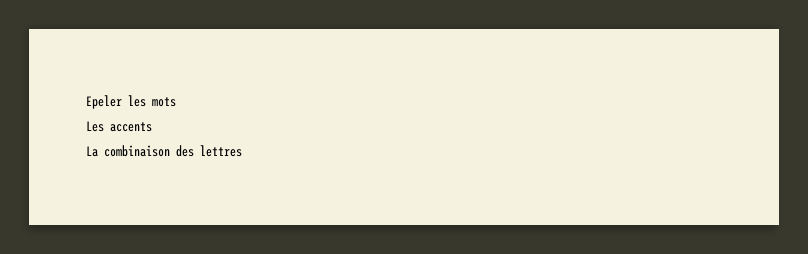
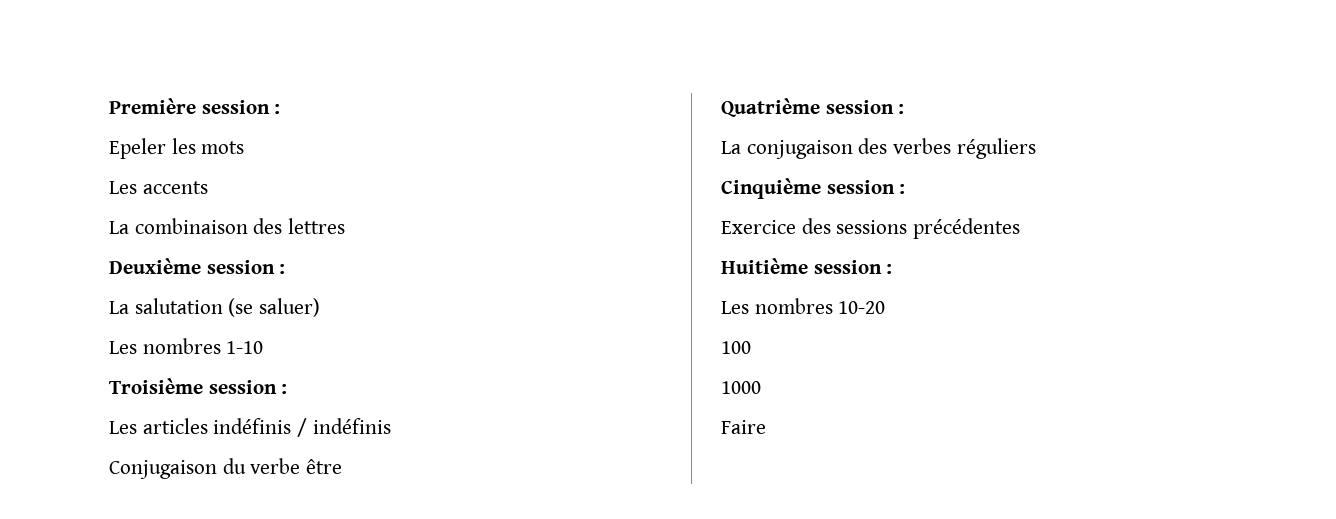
(86, 102) none -> [109,98,281,114] Première session : //
(242, 151) none -> [109,258,286,274] [109,298,321,317] [109,338,264,354] [109,378,288,394] [109,418,391,437] [109,458,343,479] [721,98,905,117] [721,138,1036,159] [721,178,906,199] [721,218,1021,239] [721,258,893,274] [721,298,886,314] [721,341,751,354] [721,381,761,394] [721,420,766,434] // Deuxième session : // La salutation (se saluer) // Les nombres 1-10 // Troisième session : // Les articles indéfinis / indéfinis // Conjugaison du verbe être // Quatrième session : // La conjugaison des verbes réguliers // Cinquième session : // Exercice des sessions précédentes // Huitième session : // Les nombres 10-20 // 100 // 1000 // Faire

